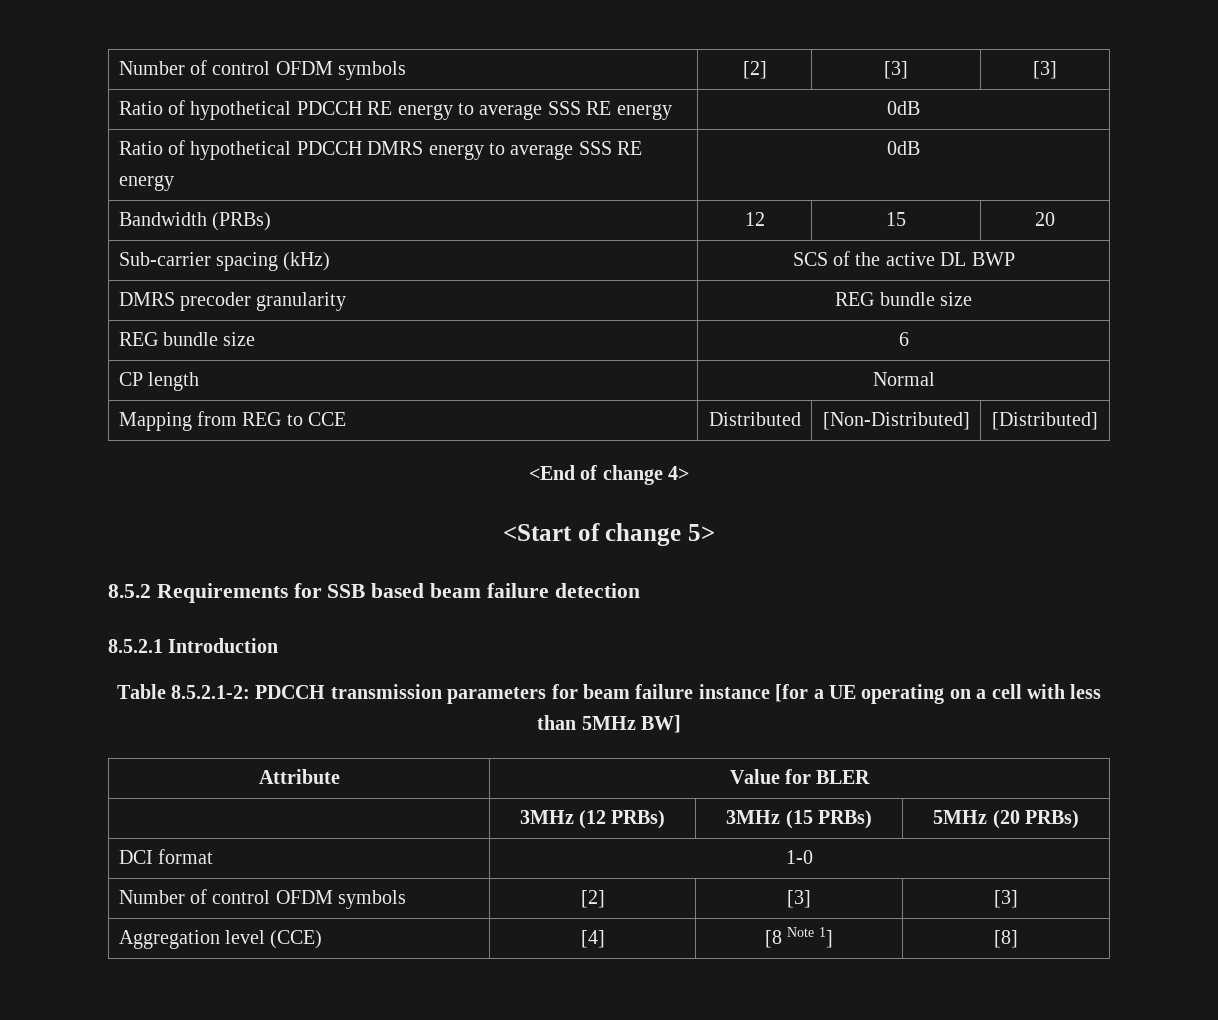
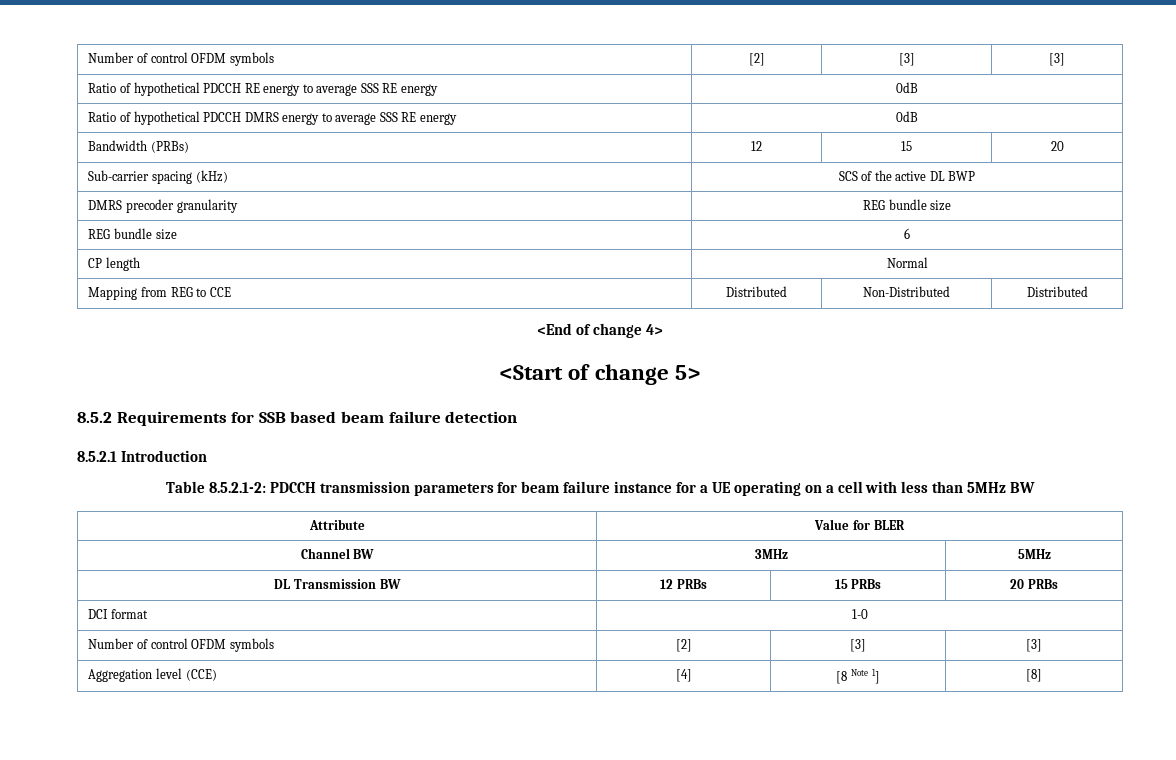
[822,412,970,430] [992,412,1098,430] [Non-Distributed] | [Distributed] -> [863,286,950,297] [1026,286,1088,297] Non-Distributed | Distributed
[775,684,809,702] [for -> [676,482,697,493] for
[640,715,681,733] BW] -> [1010,482,1036,493] BW
[519,810,666,829] [726,810,872,829] [933,810,1079,829] | 3MHz (12 PRBs) | 3MHz (15 PRBs) | 5MHz (20 PRBs) -> [300,548,375,559] [754,549,788,559] [1017,549,1051,559] [274,579,401,589] [660,579,707,589] [834,579,882,589] [1010,579,1058,589] Channel BW | 3MHz | 5MHz // DL Transmission BW | 12 PRBs | 15 PRBs | 20 PRBs

